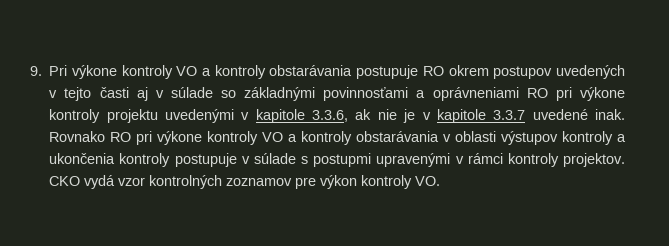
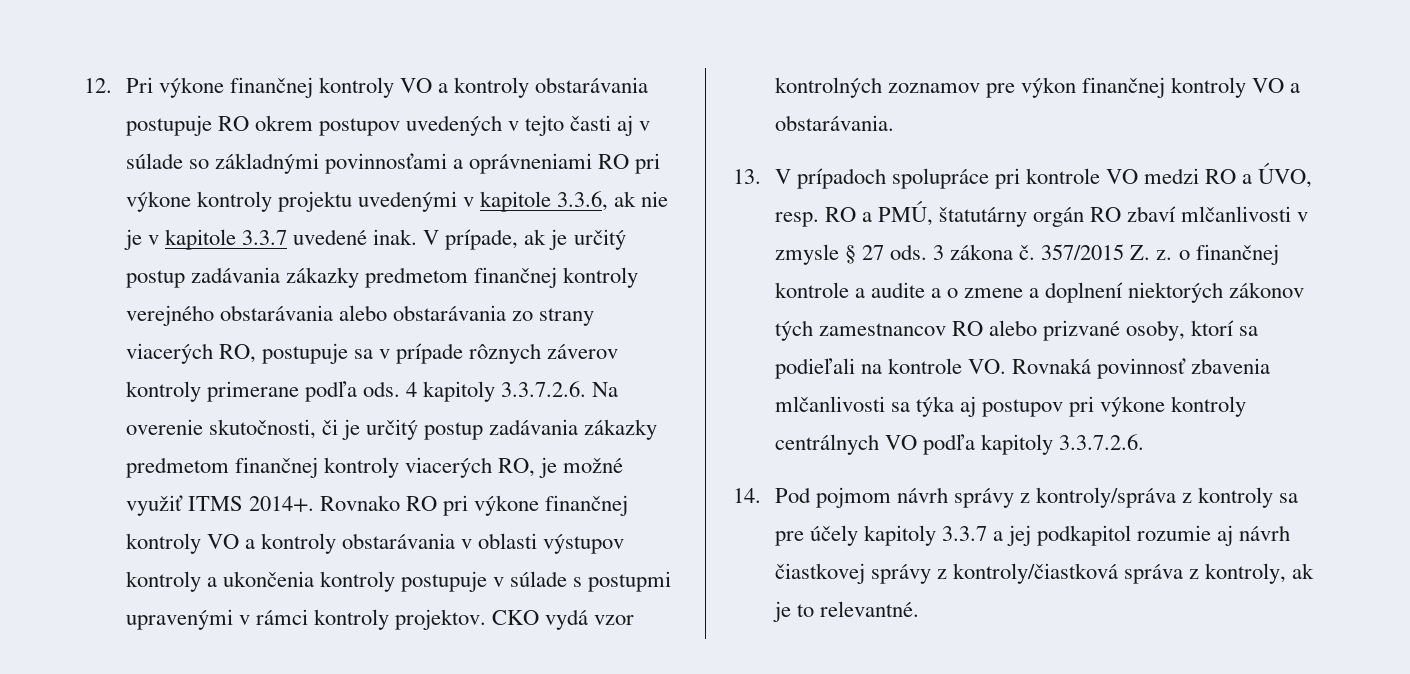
[30,66,42,76] 9. -> [84,78,112,93] 12.
(117, 72) none -> [229,77,313,98] finančnej
(626, 114) none -> [423,229,626,250] [125,267,639,288] [125,305,595,326] [125,343,619,364] [125,381,619,402] [125,419,658,440] [125,457,624,478] [125,495,314,516] V prípade, ak je určitý postup zadávania zákazky predmetom finančnej kontroly verejného obstarávania alebo obstarávania zo strany viacerých RO, postupuje sa v prípade rôznych záverov kontroly primerane podľa ods. 4 kapitoly 3.3.7.2.6. Na overenie skutočnosti, či je určitý postup zadávania zákazky predmetom finančnej kontroly viacerých RO, je možné využiť ITMS 2014+.
(203, 138) none -> [545,495,629,516] finančnej
[361,175,441,189] kontroly VO. -> [1082,77,1301,98] [774,115,894,131] [733,163,1313,189] [774,201,1309,227] [774,244,1279,265] [774,282,1305,303] [774,320,1259,341] [774,358,1271,379] [774,396,1247,417] [774,434,1145,455] [733,487,1299,508] [774,525,1291,546] [774,563,1315,584] [772,601,919,622] finančnej kontroly VO a obstarávania. // 13. V prípadoch spolupráce pri kontrole VO medzi RO a ÚVO, resp. RO a PMÚ, štatutárny orgán RO zbaví mlčanlivosti v zmysle § 27 ods. 3 zákona č. 357/2015 Z. z. o finančnej kontrole a audite a o zmene a doplnení niektorých zákonov tých zamestnancov RO alebo prizvané osoby, ktorí sa podieľali na kontrole VO. Rovnaká povinnosť zbavenia mlčanlivosti sa týka aj postupov pri výkone kontroly centrálnych VO podľa kapitoly 3.3.7.2.6. // 14. Pod pojmom návrh správy z kontroly/správa z kontroly sa pre účely kapitoly 3.3.7 a jej podkapitol rozumie aj návrh čiastkovej správy z kontroly/čiastková správa z kontroly, ak je to relevantné.

